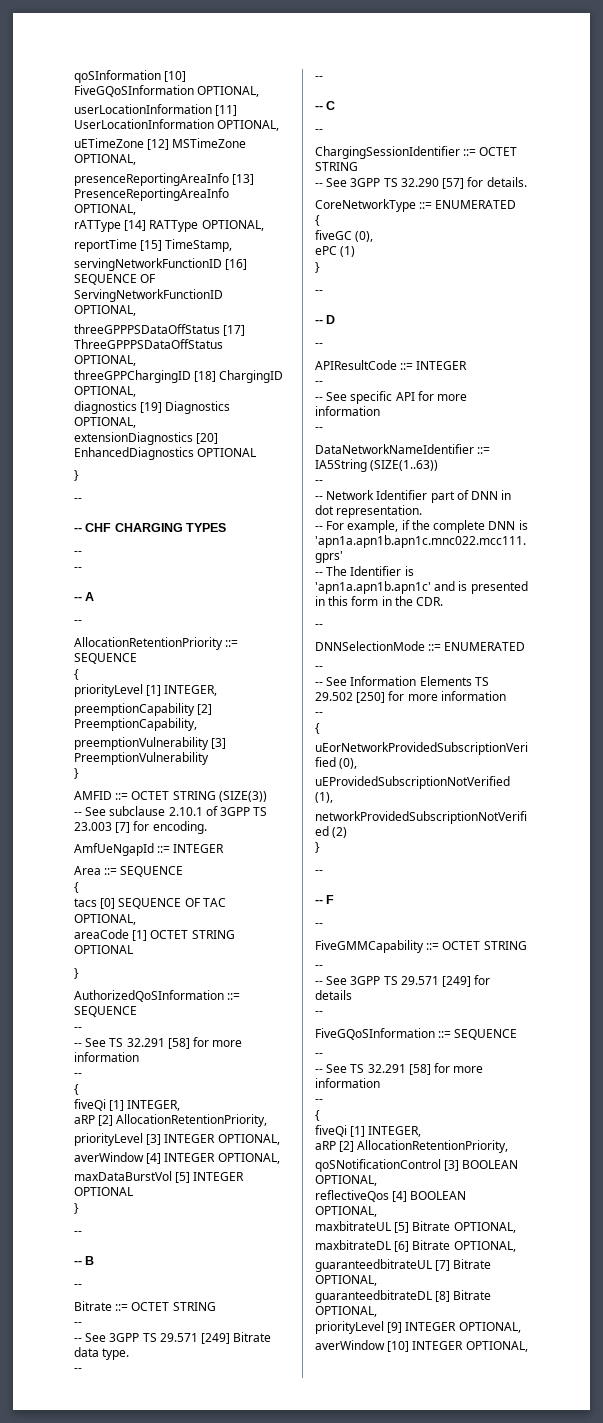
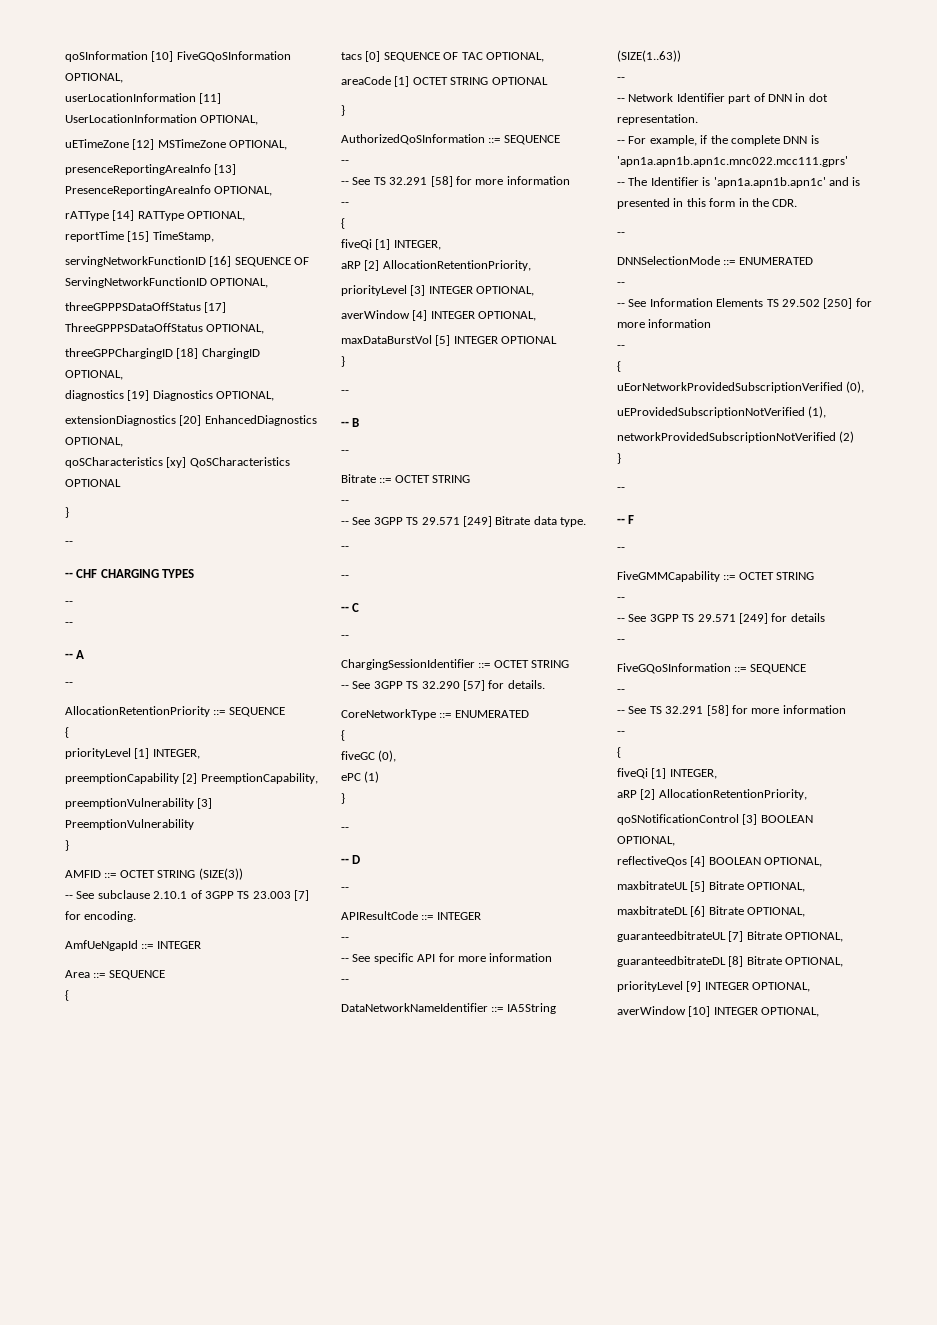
(194, 453) none -> [65,437,123,447] [65,457,290,468] OPTIONAL, // qoSCharacteristics [xy] QoSCharacteristics

